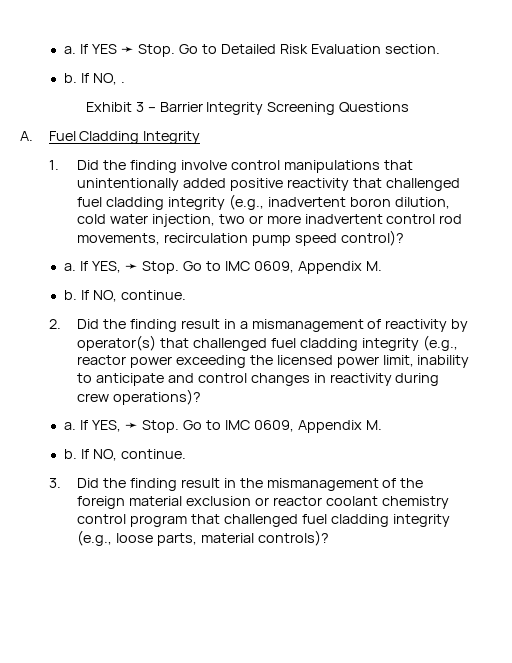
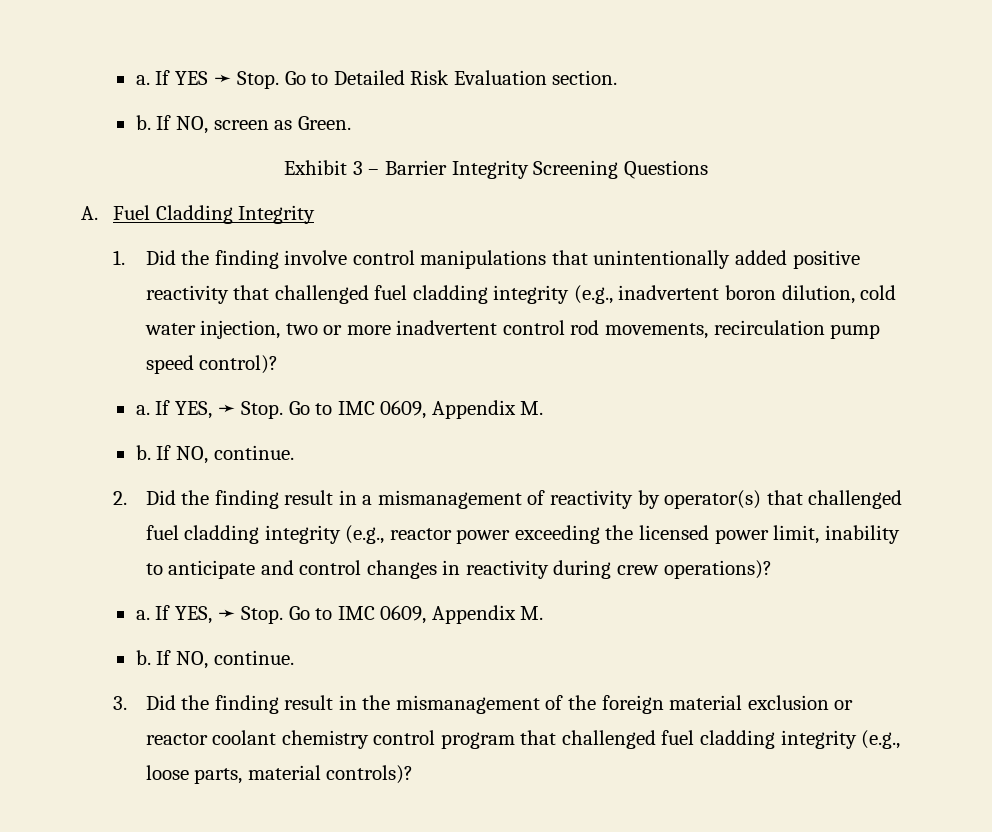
[121,81,126,83] . -> [213,116,351,130] screen as Green.

